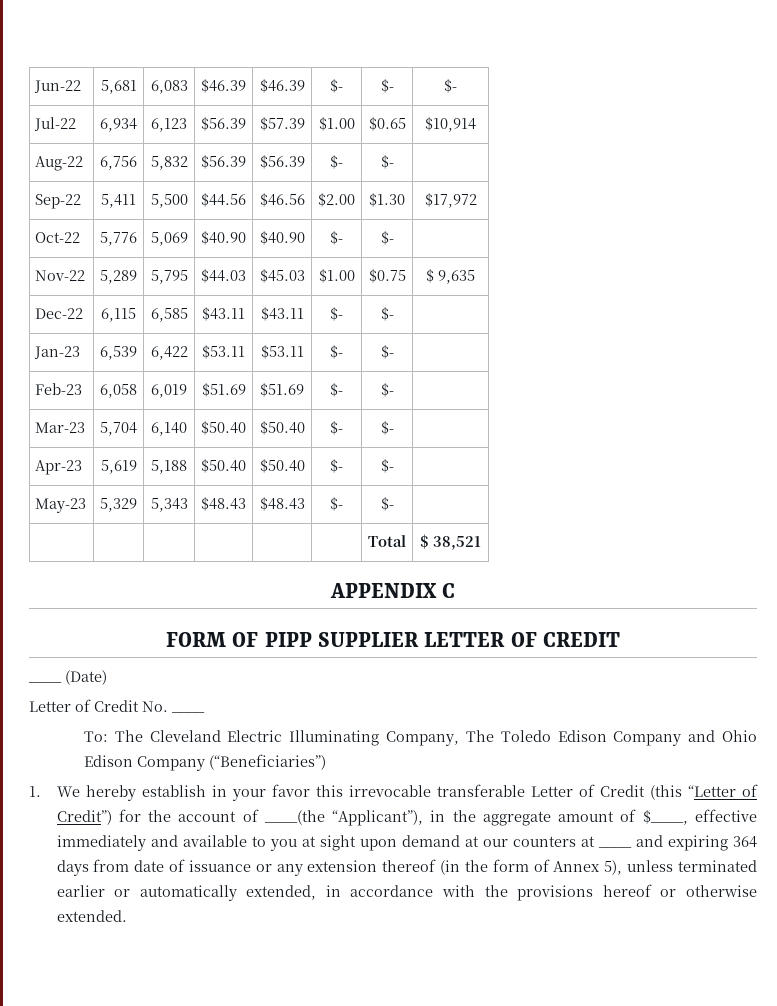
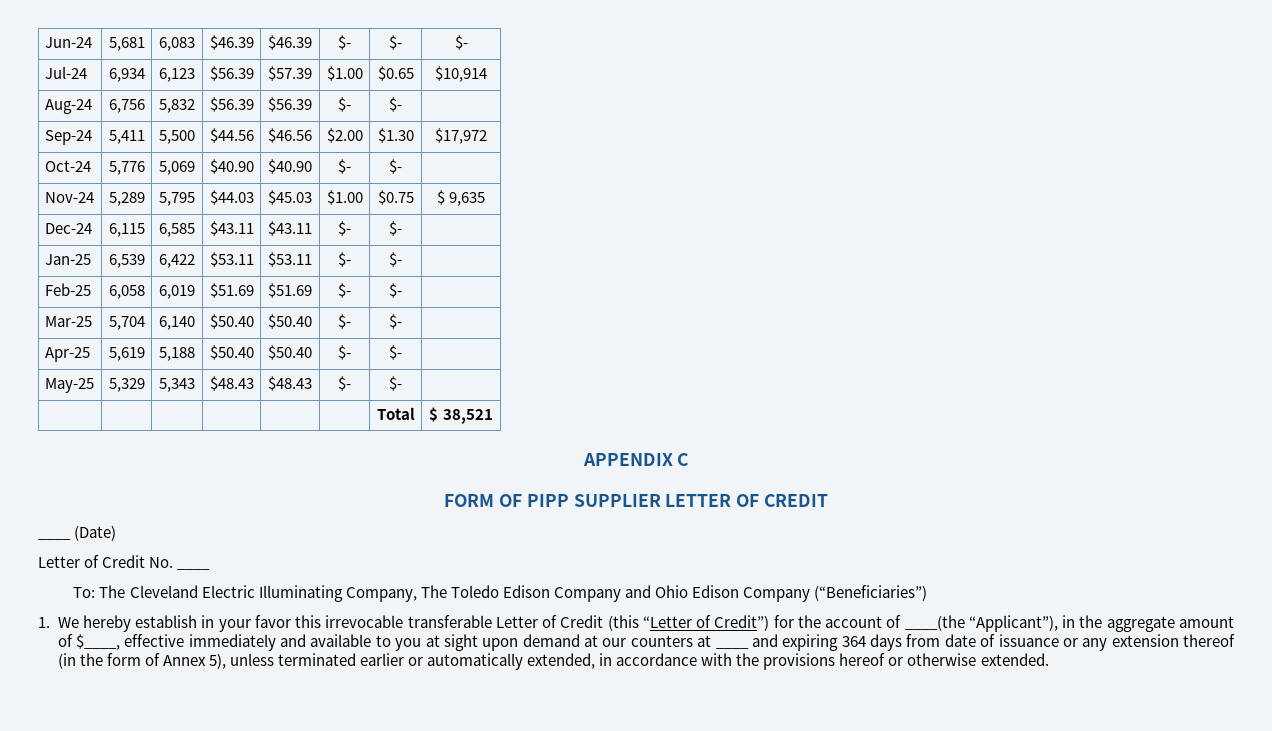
[34,80,82,93] Jun-22 -> [44,37,92,48] Jun-24
[34,117,77,131] Jul-22 -> [44,66,87,79] Jul-24
[35,156,84,171] Aug-22 -> [44,99,92,114] Aug-24
[35,194,82,209] Sep-22 -> [44,130,92,145] Sep-24
[35,232,81,243] Oct-22 -> [44,160,91,172] Oct-24
[35,270,86,281] Nov-22 -> [44,192,94,203] Nov-24
[35,308,84,319] Dec-22 -> [44,223,92,234] Dec-24
[34,346,81,359] Jan-23 -> [44,254,91,265] Jan-25
[35,383,83,395] Feb-23 -> [44,283,91,296] Feb-25
[35,422,86,433] Mar-23 -> [44,316,92,327] Mar-25
[35,460,83,475] Apr-23 -> [44,347,90,362] Apr-25
[35,498,87,513] May-23 -> [44,378,94,393] May-25

